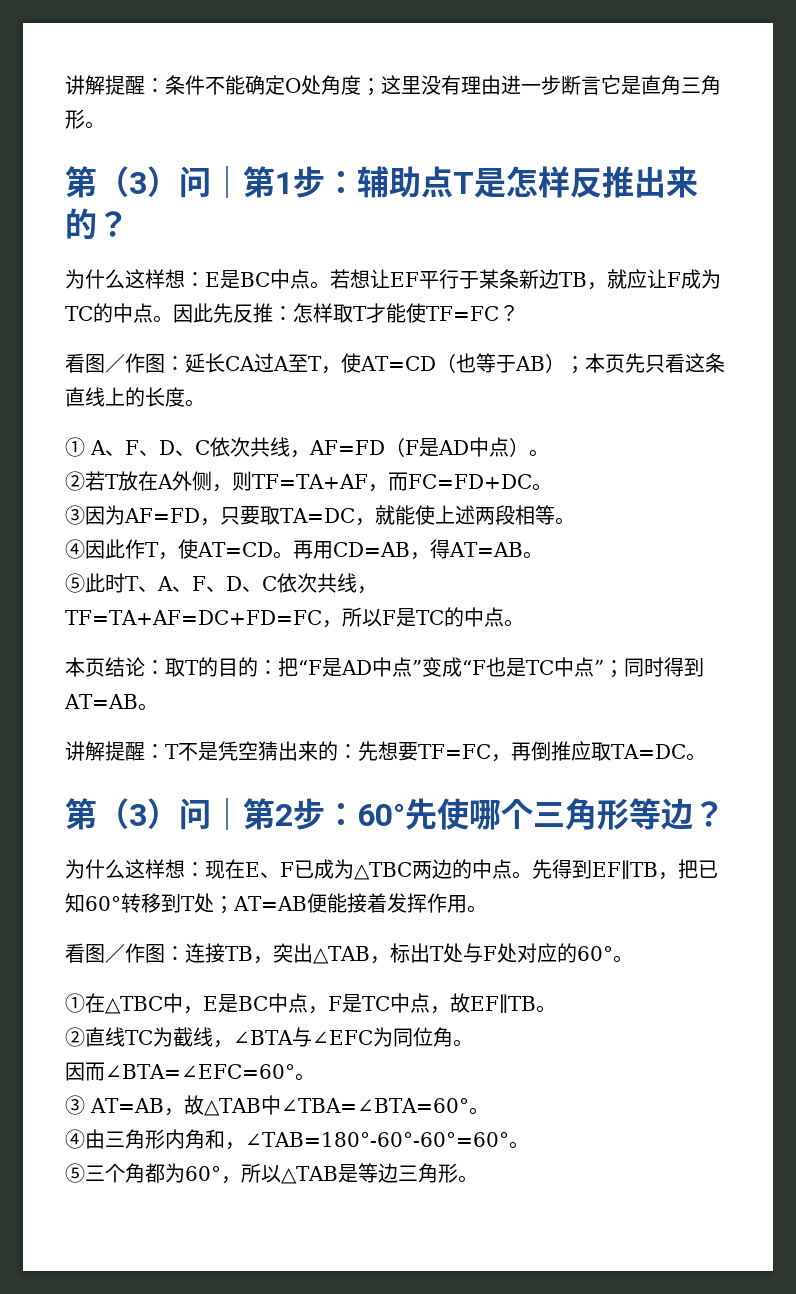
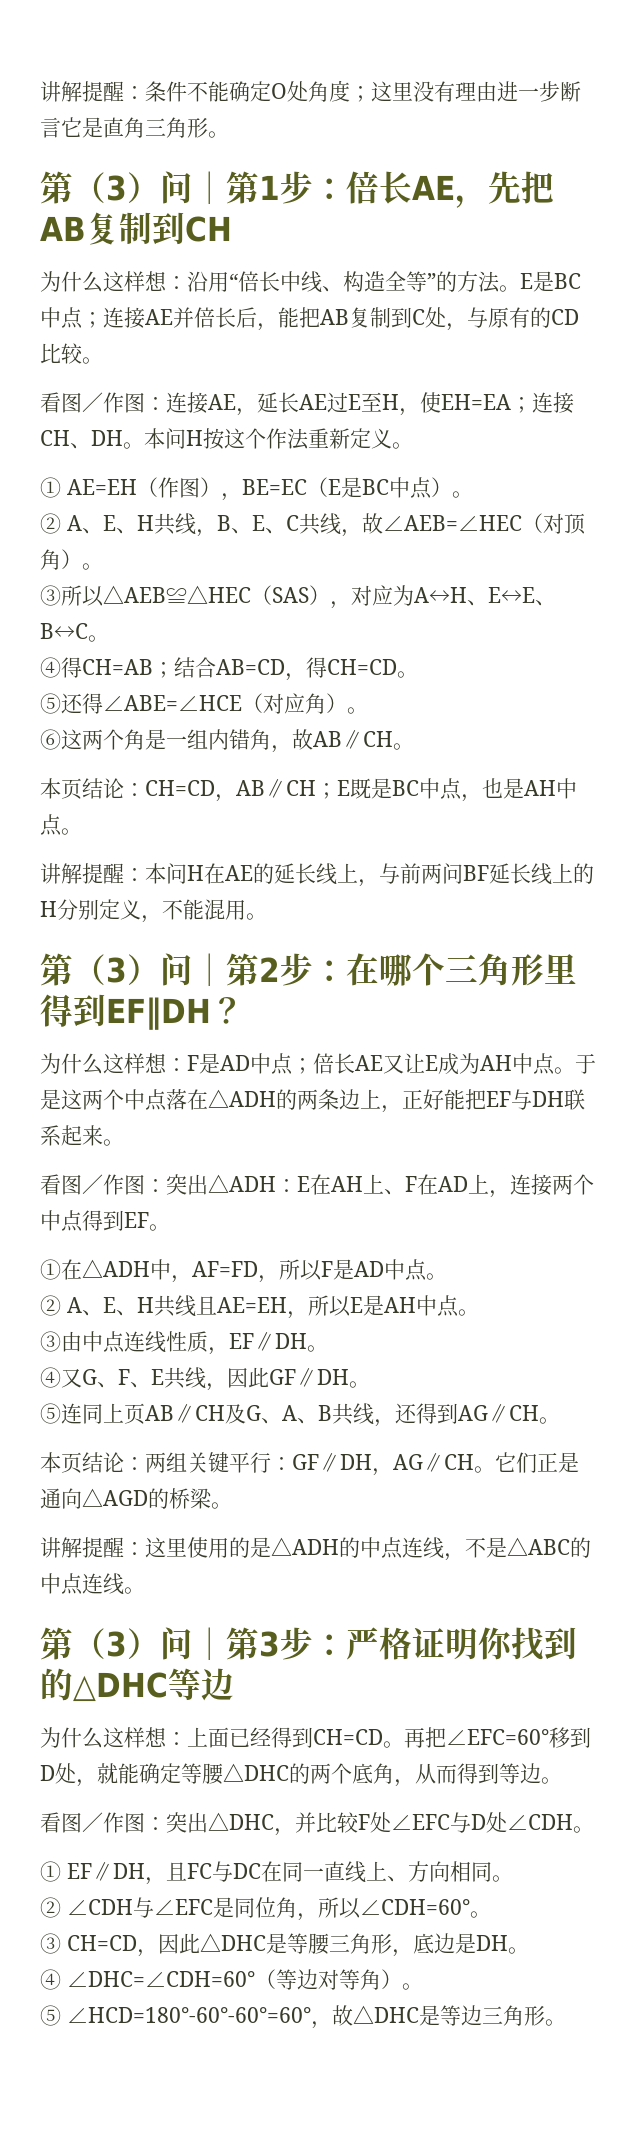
[357,166,698,198] [65,208,129,240] [65,269,721,290] [65,303,519,323] [65,353,725,374] [65,387,205,407] [65,437,549,458] [65,471,552,492] [65,505,575,526] [65,539,543,560] [65,573,377,594] [65,607,524,628] [65,657,704,678] [64,694,158,711] [65,741,686,762] 辅助点T是怎样反推出来的？ // 为什么这样想：E是BC中点。若想让EF平行于某条新边TB，就应让F成为TC的中点。因此先反推：怎样取T才能使TF=FC？ // 看图／作图：延长CA过A至T，使AT=CD（也等于AB）；本页先只看这条直线上的长度。 // ① A、F、D、C依次共线，AF=FD（F是AD中点）。 // ②若T放在A外侧，则TF=TA+AF，而FC=FD+DC。 // ③因为AF=FD，只要取TA=DC，就能使上述两段相等。 // ④因此作T，使AT=CD。再用CD=AB，得AT=AB。 // ⑤此时T、A、F、D、C依次共线， // TF=TA+AF=DC+FD=FC，所以F是TC的中点。 // 本页结论：取T的目的：把“F是AD中点”变成“F也是TC中点”；同时得到AT=AB。 // 讲解提醒：T不是凭空猜出来的：先想要TF=FC，再倒推应取TA=DC -> [346,171,554,208] [40,212,232,245] [40,271,581,293] [40,307,579,331] [40,343,103,364] [40,392,574,416] [40,428,413,450] [40,477,473,501] [40,513,586,537] [40,549,103,570] [40,585,556,609] [40,623,109,642] [40,657,418,681] [40,693,368,714] [40,729,414,753] [40,778,577,802] [40,814,82,836] [40,863,594,887] [40,899,246,923] 倍长AE，先把AB复制到CH // 为什么这样想：沿用“倍长中线、构造全等”的方法。E是BC中点；连接AE并倍长后，能把AB复制到C处，与原有的CD比较。 // 看图／作图：连接AE，延长AE过E至H，使EH=EA；连接CH、DH。本问H按这个作法重新定义。 // ① AE=EH（作图），BE=EC（E是BC中点）。 // ② A、E、H共线，B、E、C共线，故∠AEB=∠HEC（对顶角）。 // ③所以△AEB≌△HEC（SAS），对应为A↔H、E↔E、B↔C。 // ④得CH=AB；结合AB=CD，得CH=CD。 // ⑤还得∠ABE=∠HCE（对应角）。 // ⑥这两个角是一组内错角，故AB∥CH。 // 本页结论：CH=CD，AB∥CH；E既是BC中点，也是AH中点。 // 讲解提醒：本问H在AE的延长线上，与前两问BF延长线上的H分别定义，不能混用
[357,798,469,830] 60°先使 -> [346,953,379,986] 在
[629,798,725,830] [65,859,718,880] [65,893,487,914] [65,943,633,964] [65,993,556,1014] [65,1027,473,1048] [65,1062,315,1081] [65,1095,489,1116] [65,1129,529,1150] [65,1163,338,1184] 等边？ // 为什么这样想：现在E、F已成为△TBC两边的中点。先得到EF∥TB，把已知60°转移到T处；AT=AB便能接着发挥作用。 // 看图／作图：连接TB，突出△TAB，标出T处与F处对应的60°。 // ①在△TBC中，E是BC中点，F是TC中点，故EF∥TB。 // ②直线TC为截线，∠BTA与∠EFC为同位角。 // 因而∠BTA=∠EFC=60°。 // ③ AT=AB，故△TAB中∠TBA=∠BTA=60°。 // ④由三角形内角和，∠TAB=180°-60°-60°=60°。 // ⑤三个角都为60°，所以△TAB -> [544,954,577,984] [40,994,244,1030] [40,1053,596,1075] [40,1089,585,1113] [40,1125,124,1146] [40,1174,594,1198] [40,1210,170,1232] [40,1259,447,1283] [40,1295,479,1319] [40,1331,328,1355] [40,1367,370,1391] [40,1403,560,1427] [40,1452,579,1476] [40,1488,232,1509] [40,1537,591,1561] [40,1573,145,1595] [40,1627,577,1661] [40,1668,234,1702] [40,1727,591,1749] [40,1763,562,1787] [40,1812,594,1836] [40,1861,513,1885] [40,1897,491,1921] [40,1933,529,1957] [40,1969,423,1990] [40,2005,419,2029] 里得到EF∥DH？ // 为什么这样想：F是AD中点；倍长AE又让E成为AH中点。于是这两个中点落在△ADH的两条边上，正好能把EF与DH联系起来。 // 看图／作图：突出△ADH：E在AH上、F在AD上，连接两个中点得到EF。 // ①在△ADH中，AF=FD，所以F是AD中点。 // ② A、E、H共线且AE=EH，所以E是AH中点。 // ③由中点连线性质，EF∥DH。 // ④又G、F、E共线，因此GF∥DH。 // ⑤连同上页AB∥CH及G、A、B共线，还得到AG∥CH。 // 本页结论：两组关键平行：GF∥DH，AG∥CH。它们正是通向△AGD的桥梁。 // 讲解提醒：这里使用的是△ADH的中点连线，不是△ABC的中点连线。 // 第（3）问｜第3步：严格证明你找到的△DHC等边 // 为什么这样想：上面已经得到CH=CD。再把∠EFC=60°移到D处，就能确定等腰△DHC的两个底角，从而得到等边。 // 看图／作图：突出△DHC，并比较F处∠EFC与D处∠CDH。 // ① EF∥DH，且FC与DC在同一直线上、方向相同。 // ② ∠CDH与∠EFC是同位角，所以∠CDH=60°。 // ③ CH=CD，因此△DHC是等腰三角形，底边是DH。 // ④ ∠DHC=∠CDH=60°（等边对等角）。 // ⑤ ∠HCD=180°-60°-60°=60°，故△DHC

